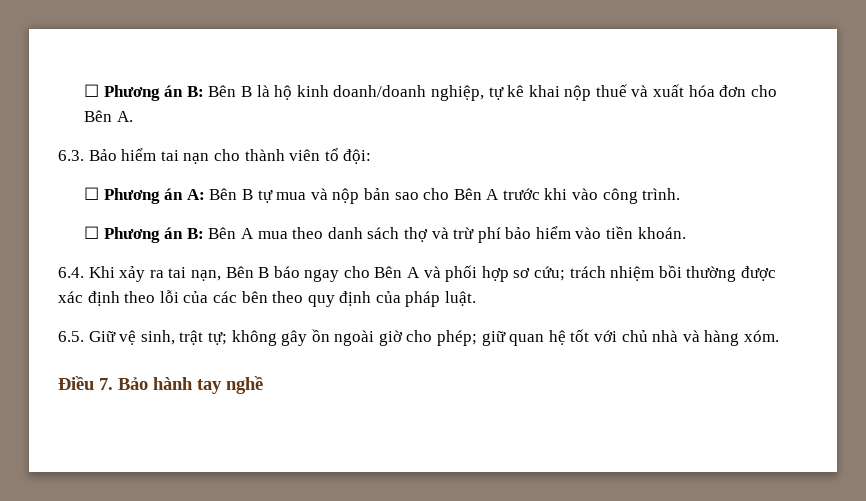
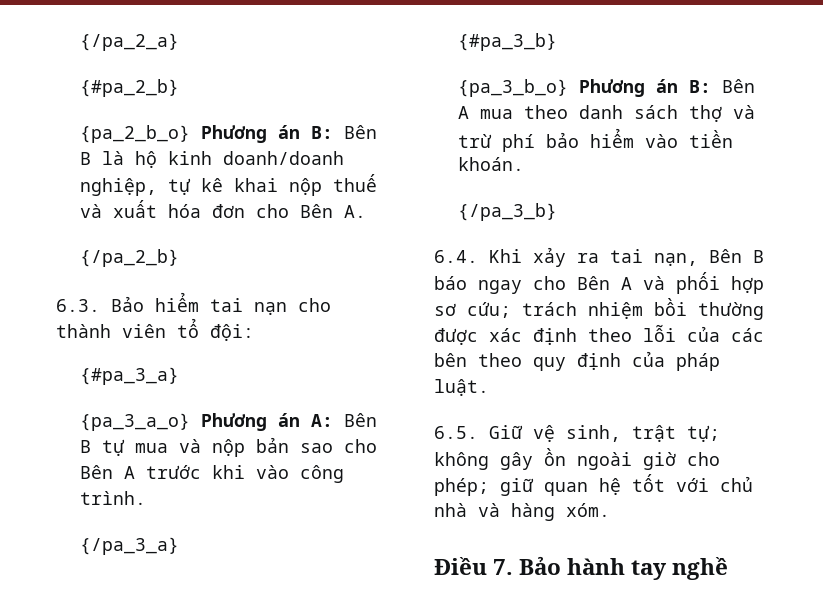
[84,84,100,97] ☐ -> [79,33,179,51] [79,79,179,97] [79,125,190,143] {/pa_2_a} // {#pa_2_b} // {pa_2_b_o}
(133, 116) none -> [79,249,179,267] // {/pa_2_b}
[84,187,100,200] ☐ -> [79,367,179,385] [79,413,190,431] {#pa_3_a} // {pa_3_a_o}
[84,226,100,239] ☐ -> [79,537,179,555] [457,33,557,51] [457,79,568,97] {/pa_3_a} // {#pa_3_b} // {pa_3_b_o}
(686, 233) none -> [457,203,557,221] // {/pa_3_b}

